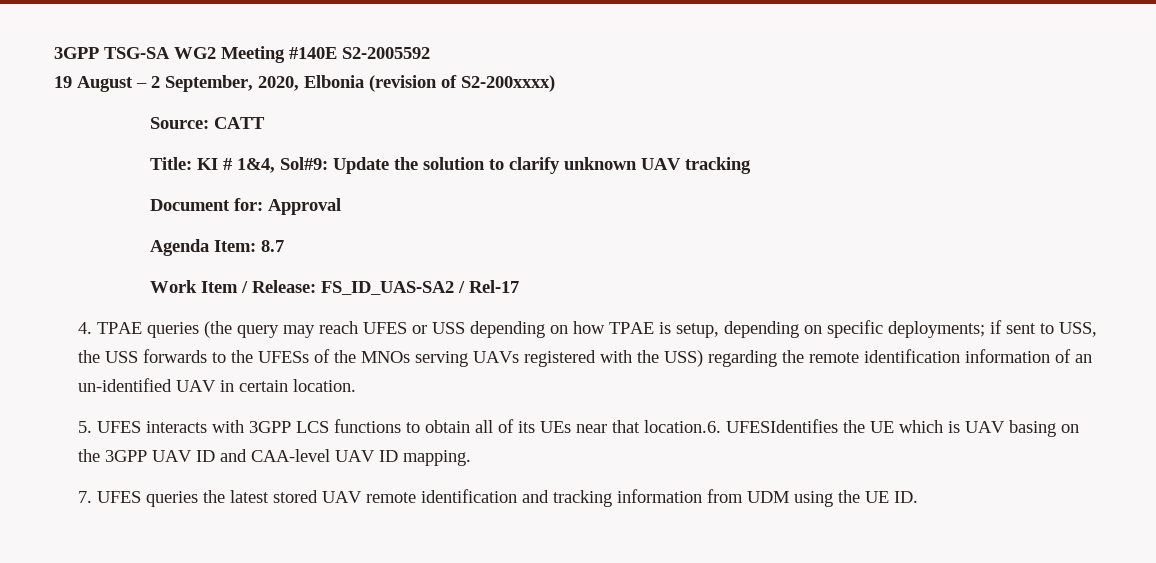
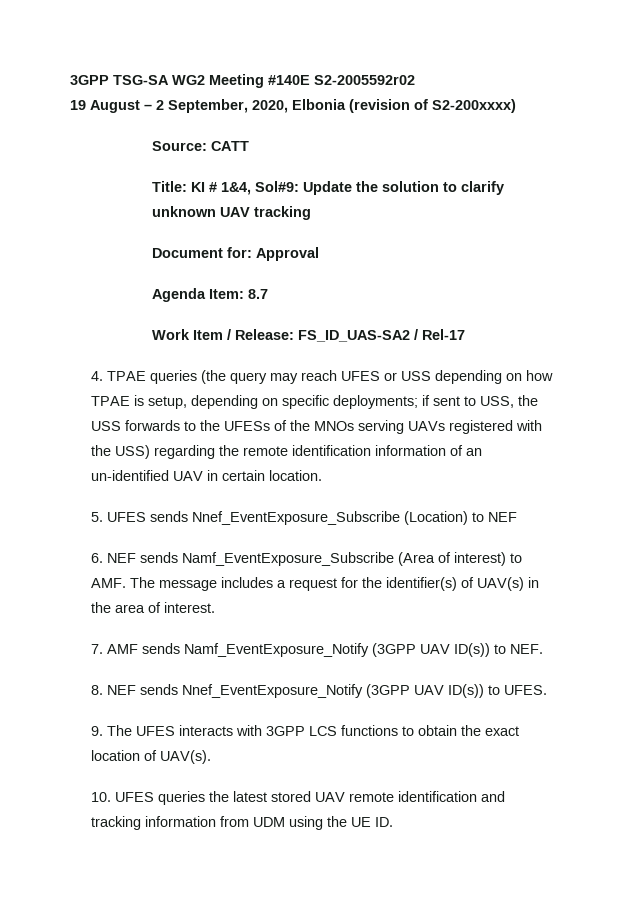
[342,47,430,59] S2-2005592 -> [314,75,415,85] S2-2005592r02
(142, 427) none -> [149,511,517,525] [90,552,522,566] [90,577,539,591] [90,602,215,613] [90,643,543,657] [90,684,547,698] [90,725,175,736] sends Nnef_EventExposure_Subscribe (Location) to NEF // 6. NEF sends Namf_EventExposure_Subscribe (Area of interest) to AMF. The message includes a request for the identifier(s) of UAV(s) in the area of interest. // 7. AMF sends Namf_EventExposure_Notify (3GPP UAV ID(s)) to NEF. // 8. NEF sends Nnef_EventExposure_Notify (3GPP UAV ID(s)) to UFES. // 9. The UFES
[475,419,1080,437] [78,449,472,466] [78,491,93,503] all of its UEs near that location.6. UFESIdentifies the UE which is UAV basing on the 3GPP UAV ID and CAA-level UAV ID mapping. // 7. -> [460,725,519,736] [90,750,211,764] [90,792,111,802] the exact location of UAV(s). // 10.

